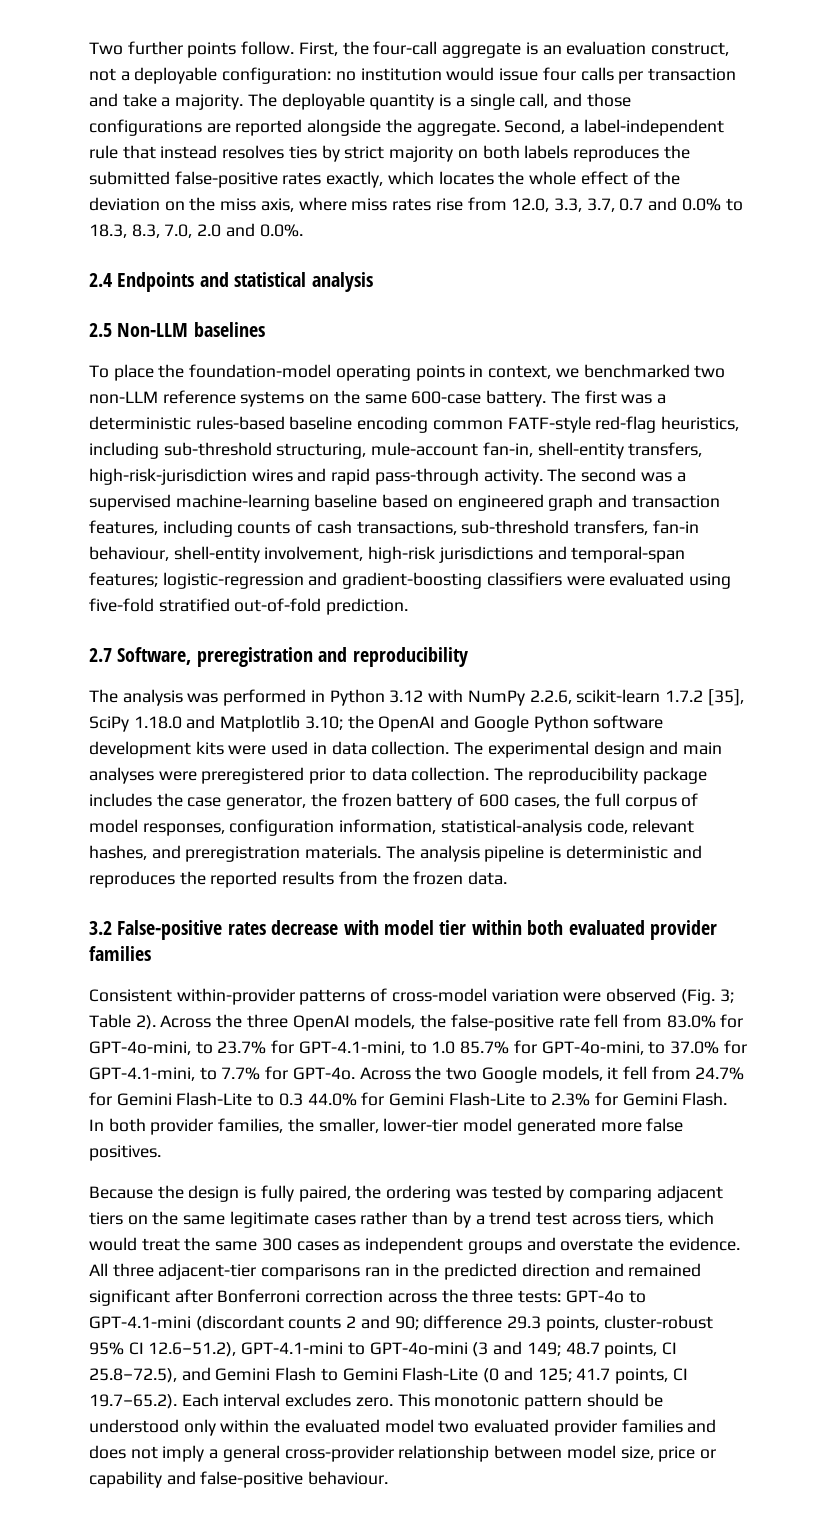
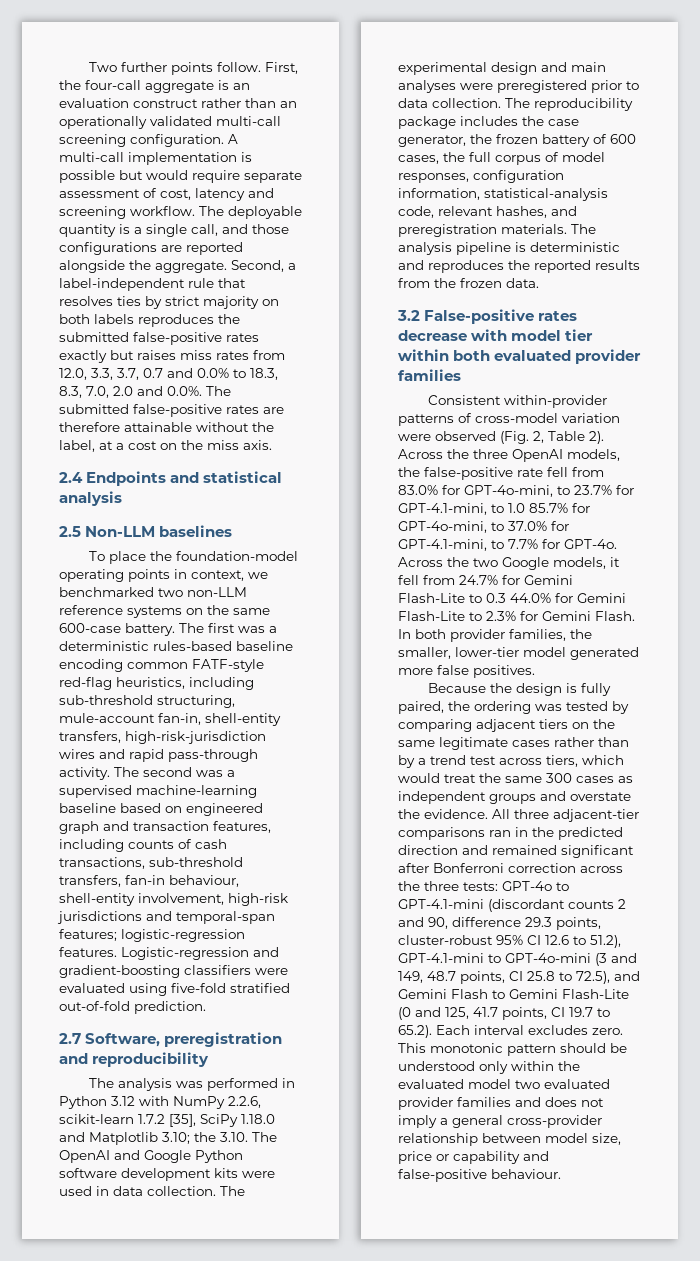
[650,42,729,56] [89,67,736,84] [89,93,244,110] construct, not a deployable configuration: no institution would issue four calls per transaction and take a majority. -> [133,98,297,108] [59,116,281,129] [59,134,238,147] [59,152,252,165] [59,170,302,183] [59,188,274,201] [59,206,195,219] construct rather than an operationally validated multi-call screening configuration. A multi-call implementation is possible but would require separate assessment of cost, latency and screening workflow.
[160,145,218,159] instead -> (246, 283) none
[326,171,681,188] [89,197,347,212] exactly, which locates the whole effect of the deviation on the miss axis, where -> [59,350,176,363] exactly but raises
[435,198,463,211] rise -> (249, 355) none
(303, 230) none -> [206,386,231,396] [59,404,284,417] [59,422,274,432] [59,440,272,452] The submitted false-positive rates are therefore attainable without the label, at a cost on the miss axis.
(304, 580) none -> [59,947,249,960] features. Logistic-regression
(374, 722) none -> [220,1132,277,1142] 3.10. The
[719,989,734,1003] 3; -> [533,431,544,443] 2,
[394,1316,419,1330] 90; -> [428,917,448,929] 90,
[148,1342,237,1357] 12.6–51.2), -> [545,935,621,948] 12.6 to 51.2),
[526,1342,561,1356] 149; -> [398,971,423,983] 149,
[89,1368,177,1383] 25.8–72.5), -> [527,971,610,984] 25.8 to 72.5),
[537,1368,572,1382] 125; -> [445,1007,469,1019] 125,
[89,1394,177,1409] 19.7–65.2). -> [569,1007,610,1017] [398,1025,432,1038] 19.7 to 65.2).

